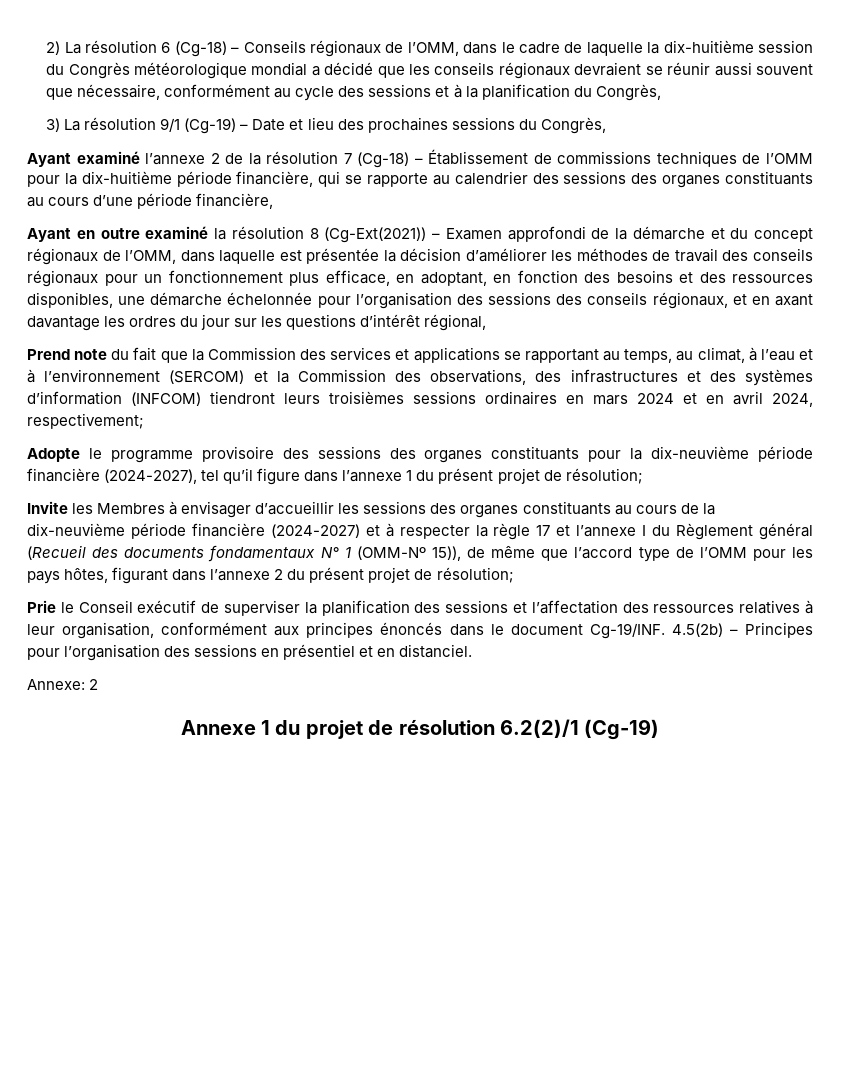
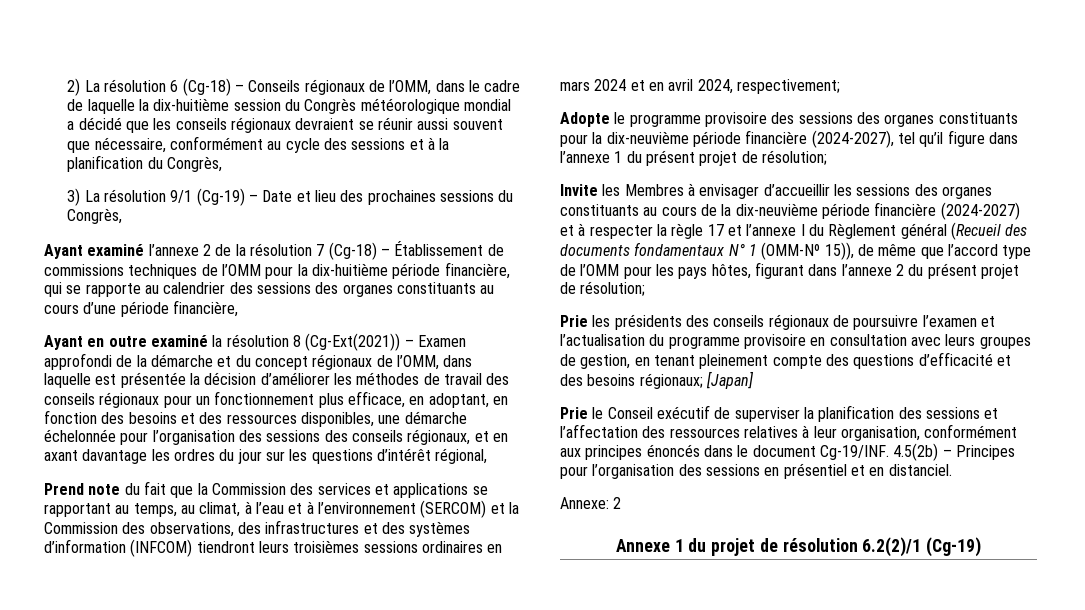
(514, 575) none -> [560,314,995,330] [560,334,1031,349] [560,352,1011,369] [560,371,754,389] // Prie les présidents des conseils régionaux de poursuivre l’examen et l’actualisation du programme provisoire en consultation avec leurs groupes de gestion, en tenant pleinement compte des questions d’efficacité et des besoins régionaux; [Japan]

